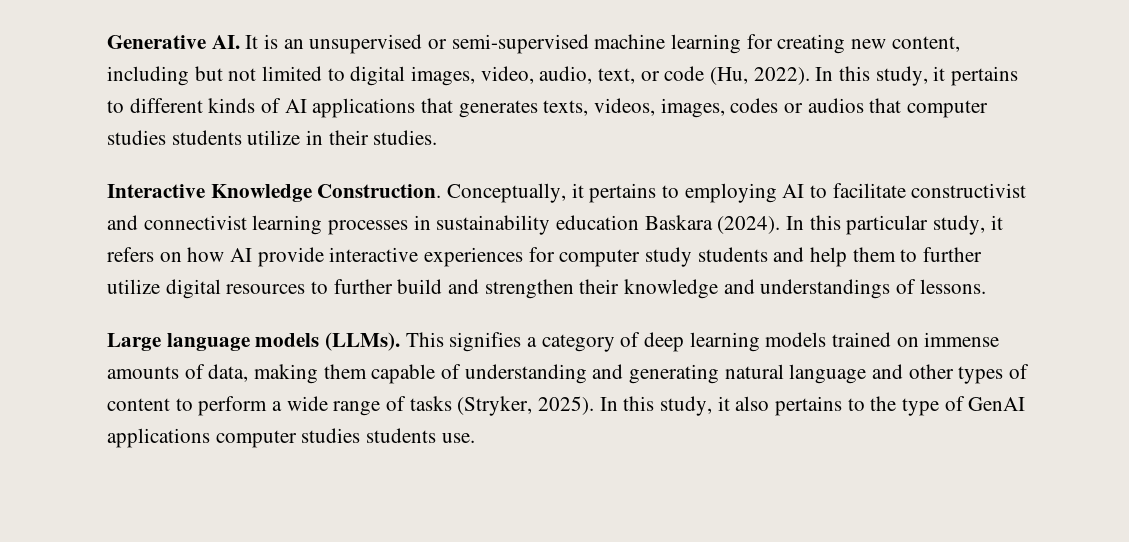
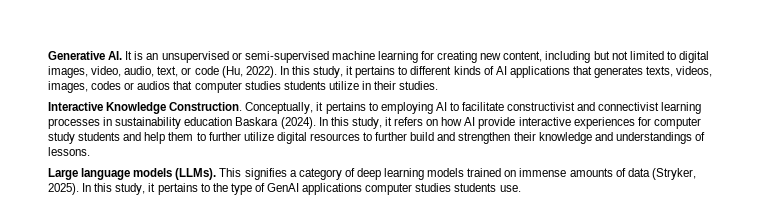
[846,215,929,235] particular -> (349, 121) none
[208,364,1030,384] [107,396,452,416] data, making them capable of understanding and generating natural language and other types of content to perform a wide range of tasks -> [627,168,650,177] data
[735,396,770,411] also -> (156, 187) none

